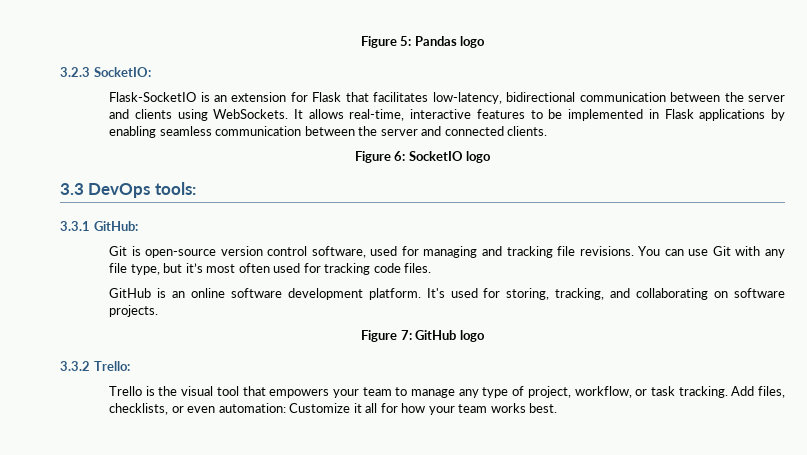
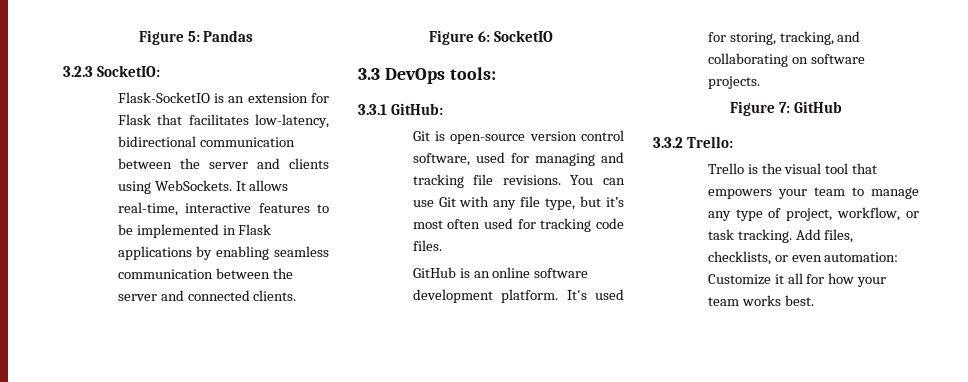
[460,36,486,48] logo -> (254, 36) none
[466,151,492,163] logo -> (553, 36) none
[459,330,485,342] logo -> (842, 107) none

